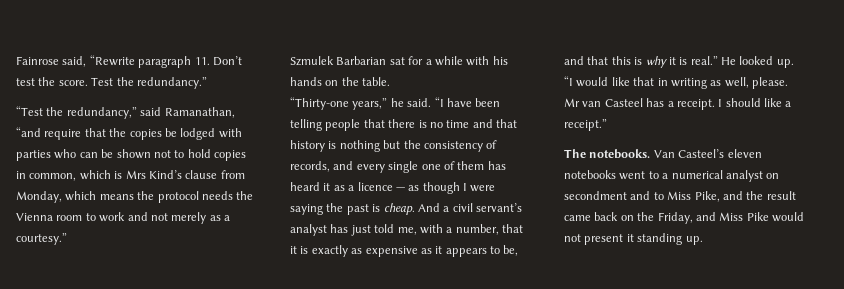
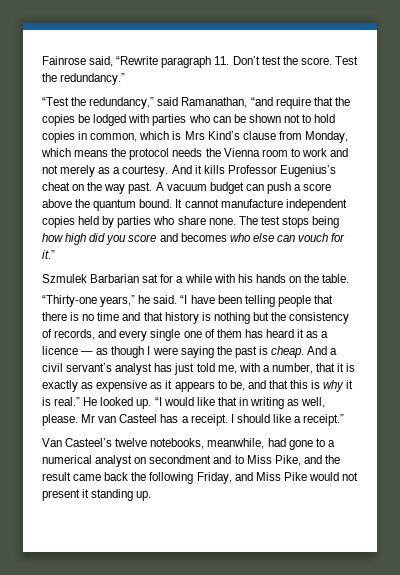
[16,233,67,245] courtesy.” -> [122,165,336,177] [42,182,332,194] [42,199,347,211] [42,216,340,228] [42,233,346,245] [42,250,55,259] courtesy. And it kills Professor Eugenius’s cheat on the way past. A vacuum budget can push a score above the quantum bound. It cannot manufacture independent copies held by parties who share none. The test stops being how high did you score and becomes who else can vouch for it.”
[564,149,762,159] [564,170,646,180] The notebooks. Van Casteel’s eleven notebooks went -> [42,438,313,450] Van Casteel’s twelve notebooks, meanwhile, had gone
[620,212,655,221] on the -> [131,472,194,484] the following

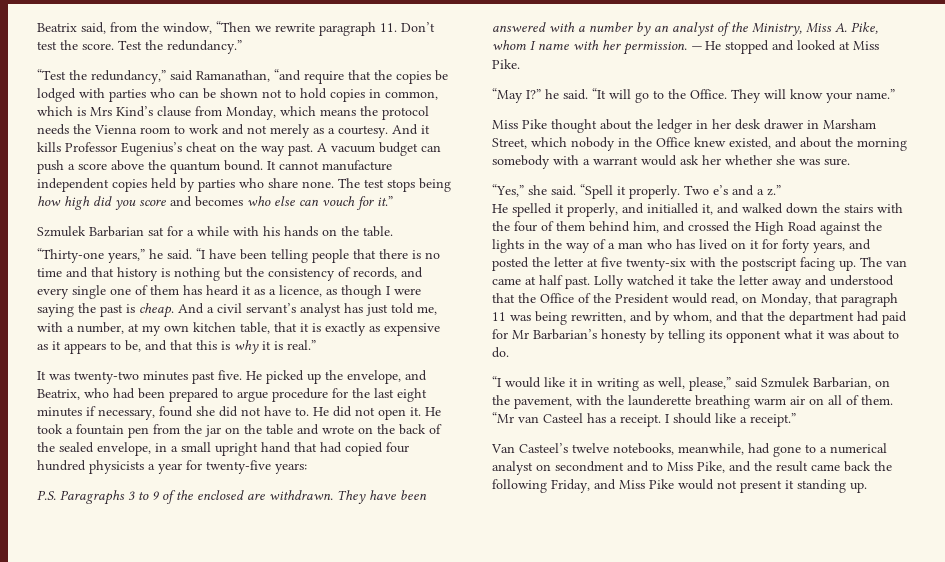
[42,56,159,67] Fainrose said, “Rewrite -> [37,21,315,34] Beatrix said, from the window, “Then we rewrite
[42,346,94,355] licence — -> [279,285,322,297] licence,
(313, 368) none -> [128,322,270,336] at my own kitchen table,
[83,397,152,409] He looked up. -> [37,370,427,384] [37,388,427,402] [37,406,441,420] [37,424,442,438] [37,442,409,456] [37,460,307,474] [37,490,427,505] [492,22,878,36] [492,40,879,55] [492,59,520,69] [492,88,895,103] [492,119,876,133] [492,137,907,151] [492,155,850,169] [492,184,781,199] [492,203,903,217] [492,221,882,235] [492,239,871,253] [492,257,907,271] [492,275,894,289] [492,293,898,307] [492,311,907,325] [492,329,899,343] [492,347,509,358] // It was twenty-two minutes past five. He picked up the envelope, and Beatrix, who had been prepared to argue procedure for the last eight minutes if necessary, found she did not have to. He did not open it. He took a fountain pen from the jar on the table and wrote on the back of the sealed envelope, in a small upright hand that had copied four hundred physicists a year for twenty-five years: // P.S. Paragraphs 3 to 9 of the enclosed are withdrawn. They have been answered with a number by an analyst of the Ministry, Miss A. Pike, whom I name with her permission. — He stopped and looked at Miss Pike. // “May I?” he said. “It will go to the Office. They will know your name.” // Miss Pike thought about the ledger in her desk drawer in Marsham Street, which nobody in the Office knew existed, and about the morning somebody with a warrant would ask her whether she was sure. // “Yes,” she said. “Spell it properly. Two e’s and a z.” // He spelled it properly, and initialled it, and walked down the stairs with the four of them behind him, and crossed the High Road against the lights in the way of a man who has lived on it for forty years, and posted the letter at five twenty-six with the postscript facing up. The van came at half past. Lolly watched it take the letter away and understood that the Office of the President would read, on Monday, that paragraph 11 was being rewritten, and by whom, and that the department had paid for Mr Barbarian’s honesty by telling its opponent what it was about to do. //
[217,397,237,406] that -> [569,378,578,387] it
[42,414,96,426] please. Mr -> [689,377,890,391] [492,395,893,409] [492,412,514,423] please,” said Szmulek Barbarian, on the pavement, with the launderette breathing warm air on all of them. “Mr

